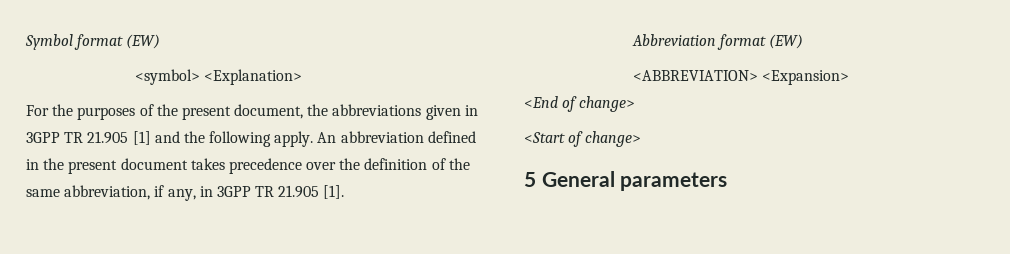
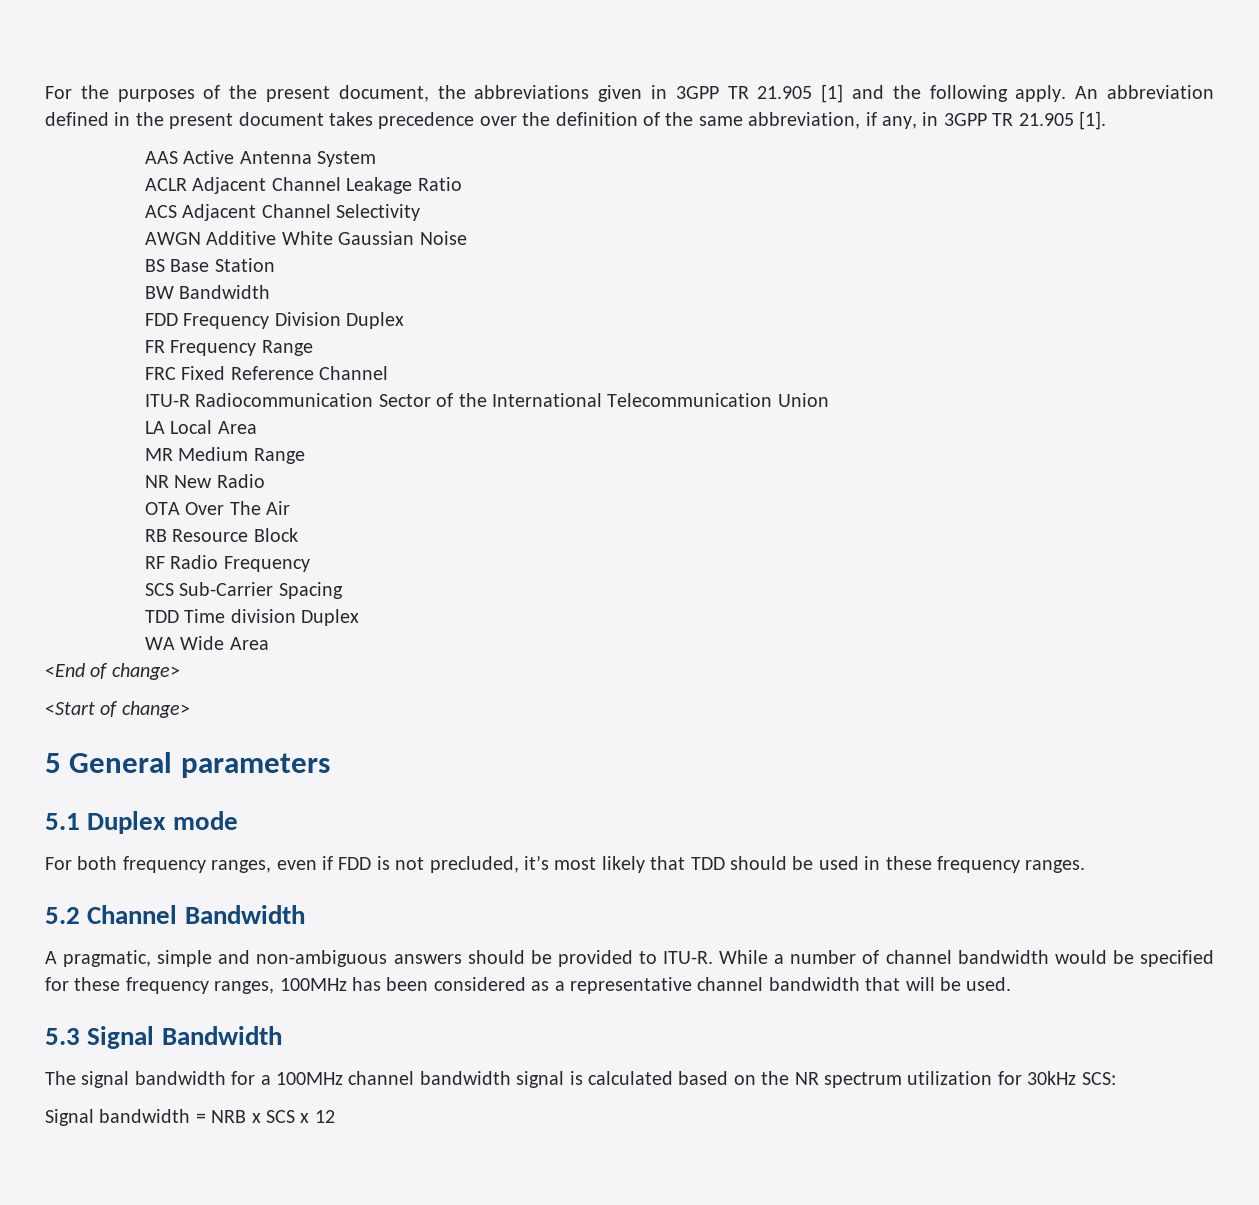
[25,34,161,50] [134,69,303,85] Symbol format (EW) // <symbol> <Explanation> // -> (45, 92) none
[631,34,804,50] [632,70,850,85] Abbreviation format (EW) // <ABBREVIATION> <Expansion> -> [144,150,377,167] [144,177,462,194] [144,204,421,221] [144,231,467,245] [144,258,275,272] [144,285,271,299] [144,312,405,329] [144,340,313,356] [144,366,389,380] [144,393,829,407] [144,420,257,434] [144,447,305,464] [144,474,265,488] [144,501,291,515] [144,528,298,542] [144,555,310,572] [144,582,343,599] [144,609,360,626] [144,636,269,650] AAS Active Antenna System // ACLR Adjacent Channel Leakage Ratio // ACS Adjacent Channel Selectivity // AWGN Additive White Gaussian Noise // BS Base Station // BW Bandwidth // FDD Frequency Division Duplex // FR Frequency Range // FRC Fixed Reference Channel // ITU-R Radiocommunication Sector of the International Telecommunication Union // LA Local Area // MR Medium Range // NR New Radio // OTA Over The Air // RB Resource Block // RF Radio Frequency // SCS Sub-Carrier Spacing // TDD Time division Duplex // WA Wide Area
(728, 181) none -> [45,811,238,834] [45,855,1086,873] [45,905,305,924] [45,950,1214,967] [45,977,1012,994] [45,1026,282,1049] [45,1071,1116,1088] [45,1109,335,1126] // 5.1 Duplex mode // For both frequency ranges, even if FDD is not precluded, it’s most likely that TDD should be used in these frequency ranges. // 5.2 Channel Bandwidth // A pragmatic, simple and non-ambiguous answers should be provided to ITU-R. While a number of channel bandwidth would be specified for these frequency ranges, 100MHz has been considered as a representative channel bandwidth that will be used. // 5.3 Signal Bandwidth // The signal bandwidth for a 100MHz channel bandwidth signal is calculated based on the NR spectrum utilization for 30kHz SCS: // Signal bandwidth = NRB x SCS x 12

